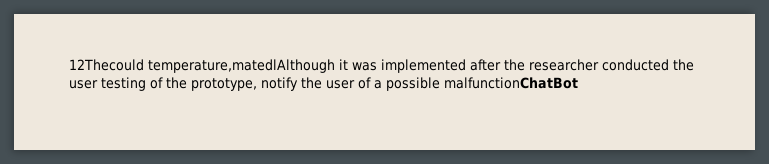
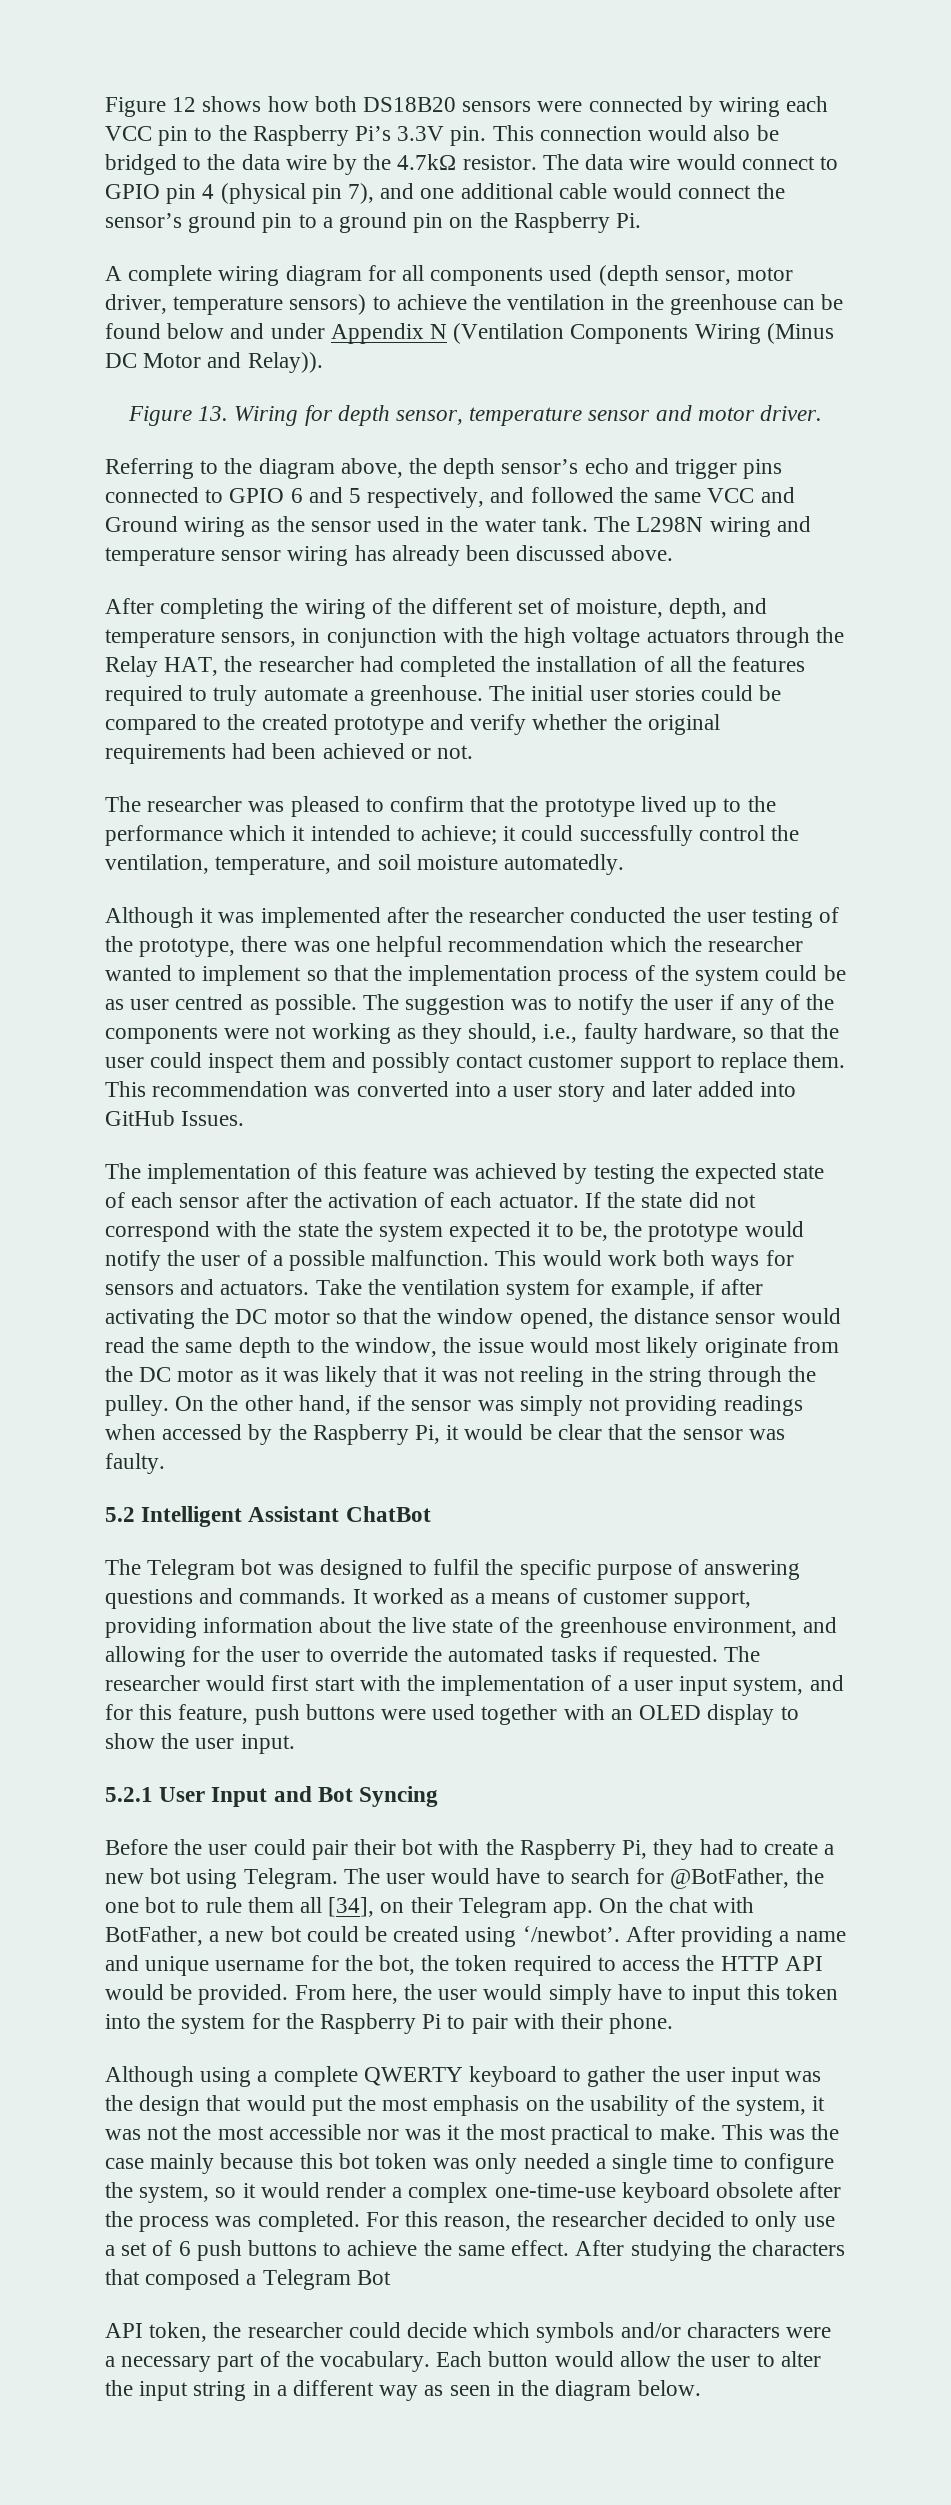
[69,59,335,73] 12Thecould temperature,matedlAlthough -> [105,96,829,117] [105,125,779,146] [105,154,838,175] [105,183,785,204] [105,212,642,233] [105,265,794,286] [105,294,844,315] [105,323,834,344] [105,352,323,373] [127,405,823,426] [105,458,783,479] [105,487,795,508] [105,516,811,537] [105,545,674,566] [105,598,768,619] [105,627,845,648] [105,656,806,677] [105,685,782,706] [105,714,720,735] [105,743,474,764] [105,796,776,817] [105,825,800,846] [105,854,625,875] [105,907,194,928] Figure 12 shows how both DS18B20 sensors were connected by wiring each VCC pin to the Raspberry Pi’s 3.3V pin. This connection would also be bridged to the data wire by the 4.7kΩ resistor. The data wire would connect to GPIO pin 4 (physical pin 7), and one additional cable would connect the sensor’s ground pin to a ground pin on the Raspberry Pi. // A complete wiring diagram for all components used (depth sensor, motor driver, temperature sensors) to achieve the ventilation in the greenhouse can be found below and under Appendix N (Ventilation Components Wiring (Minus DC Motor and Relay)). // Figure 13. Wiring for depth sensor, temperature sensor and motor driver. // Referring to the diagram above, the depth sensor’s echo and trigger pins connected to GPIO 6 and 5 respectively, and followed the same VCC and Ground wiring as the sensor used in the water tank. The L298N wiring and temperature sensor wiring has already been discussed above. // After completing the wiring of the different set of moisture, depth, and temperature sensors, in conjunction with the high voltage actuators through the Relay HAT, the researcher had completed the installation of all the features required to truly automate a greenhouse. The initial user stories could be compared to the created prototype and verify whether the original requirements had been achieved or not. // The researcher was pleased to confirm that the prototype lived up to the performance which it intended to achieve; it could successfully control the ventilation, temperature, and soil moisture automatedly. // Although
(257, 84) none -> [241,936,803,957] [105,965,846,986] [105,994,835,1015] [105,1023,839,1044] [105,1052,846,1073] [105,1081,797,1102] [105,1110,245,1126] [105,1163,825,1184] [105,1192,756,1208] [105,1221,804,1242] there was one helpful recommendation which the researcher wanted to implement so that the implementation process of the system could be as user centred as possible. The suggestion was to notify the user if any of the components were not working as they should, i.e., faulty hardware, so that the user could inspect them and possibly contact customer support to replace them. This recommendation was converted into a user story and later added into GitHub Issues. // The implementation of this feature was achieved by testing the expected state of each sensor after the activation of each actuator. If the state did not correspond with the state the system expected it to be, the prototype would
[444,77,578,89] malfunctionChatBot -> [371,1250,794,1271] [105,1279,764,1300] [105,1308,841,1329] [105,1337,839,1358] [105,1366,817,1387] [105,1395,803,1416] [105,1424,785,1445] [105,1453,165,1474] [105,1506,431,1527] [105,1559,801,1580] [105,1588,752,1609] [105,1617,838,1638] [105,1646,761,1667] [105,1675,844,1696] [105,1704,799,1725] [105,1733,295,1754] [105,1786,439,1807] [105,1839,835,1860] [105,1868,824,1889] [105,1897,754,1918] [105,1926,846,1947] [105,1955,823,1976] [105,1984,838,2005] [105,2013,674,2034] [105,2066,822,2087] [105,2095,825,2116] [105,2124,840,2145] [105,2153,834,2174] [105,2182,842,2203] [105,2211,835,2232] [105,2240,845,2261] [105,2269,391,2290] [105,2322,832,2343] [105,2351,821,2372] [105,2380,701,2401] malfunction. This would work both ways for sensors and actuators. Take the ventilation system for example, if after activating the DC motor so that the window opened, the distance sensor would read the same depth to the window, the issue would most likely originate from the DC motor as it was likely that it was not reeling in the string through the pulley. On the other hand, if the sensor was simply not providing readings when accessed by the Raspberry Pi, it would be clear that the sensor was faulty. // 5.2 Intelligent Assistant ChatBot // The Telegram bot was designed to fulfil the specific purpose of answering questions and commands. It worked as a means of customer support, providing information about the live state of the greenhouse environment, and allowing for the user to override the automated tasks if requested. The researcher would first start with the implementation of a user input system, and for this feature, push buttons were used together with an OLED display to show the user input. // 5.2.1 User Input and Bot Syncing // Before the user could pair their bot with the Raspberry Pi, they had to create a new bot using Telegram. The user would have to search for @BotFather, the one bot to rule them all [34], on their Telegram app. On the chat with BotFather, a new bot could be created using ‘/newbot’. After providing a name and unique username for the bot, the token required to access the HTTP API would be provided. From here, the user would simply have to input this token into the system for the Raspberry Pi to pair with their phone. // Although using a complete QWERTY keyboard to gather the user input was the design that would put the most emphasis on the usability of the system, it was not the most accessible nor was it the most practical to make. This was the case mainly because this bot token was only needed a single time to configure the system, so it would render a complex one-time-use keyboard obsolete after the process was completed. For this reason, the researcher decided to only use a set of 6 push buttons to achieve the same effect. After studying the characters that composed a Telegram Bot // API token, the researcher could decide which symbols and/or characters were a necessary part of the vocabulary. Each button would allow the user to alter the input string in a different way as seen in the diagram below.

